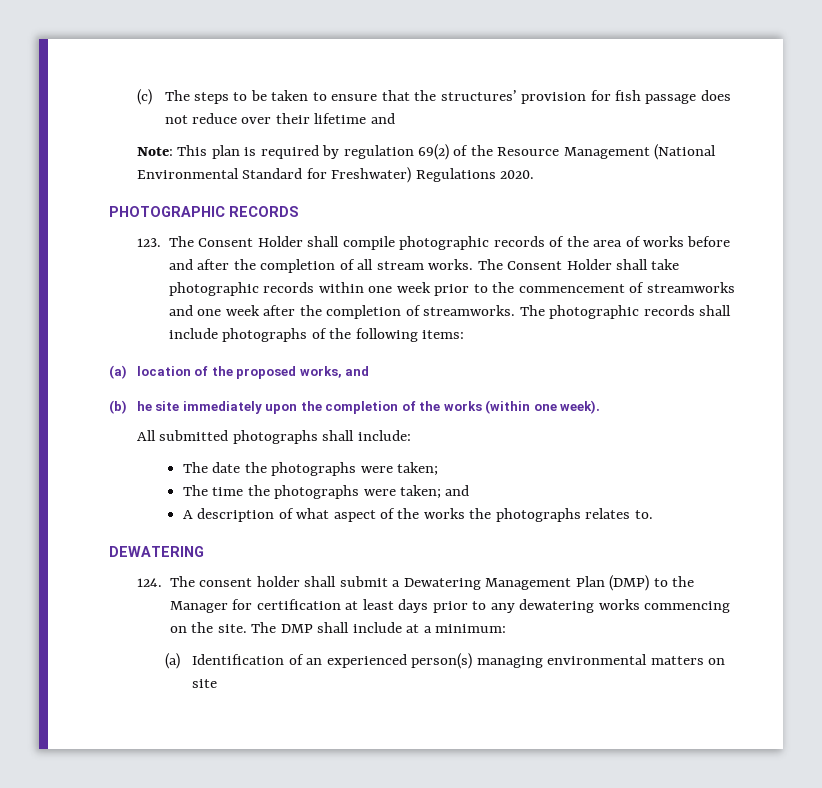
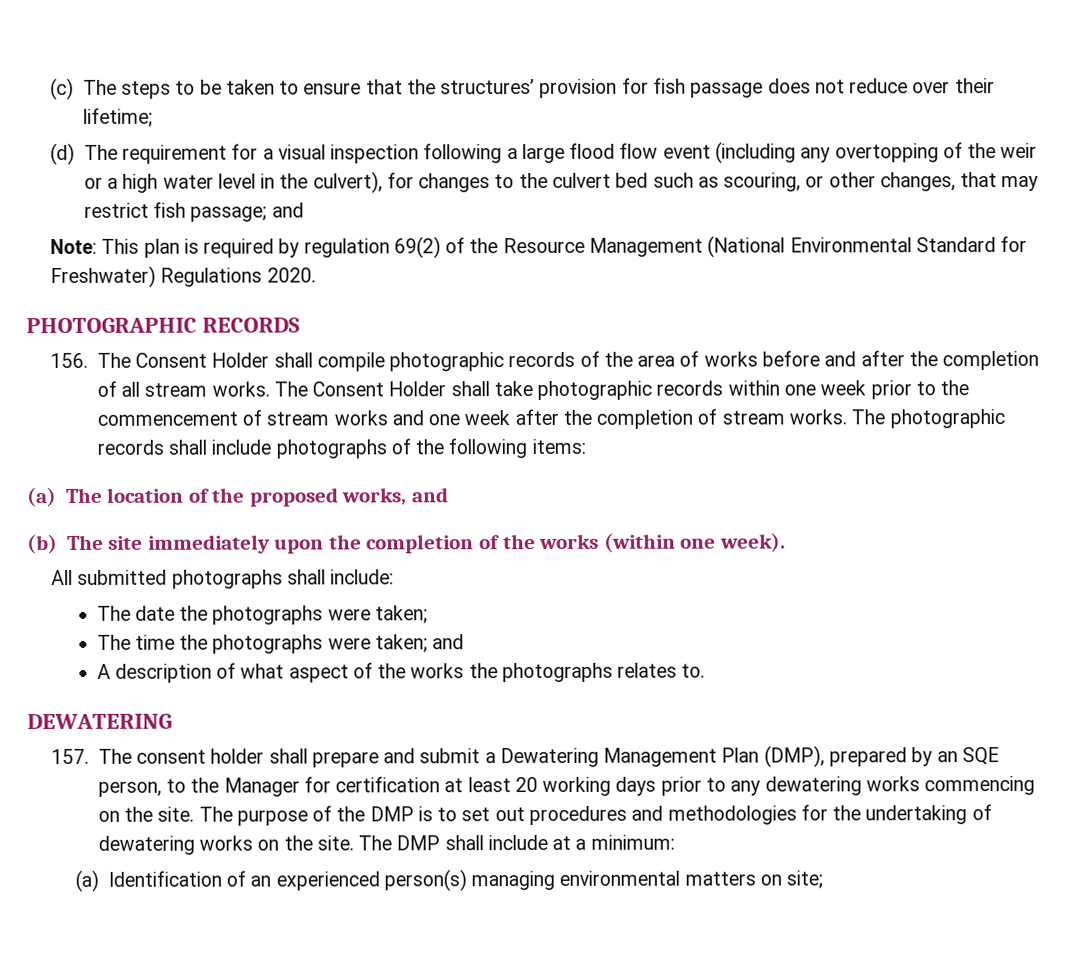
[314,113,367,124] lifetime -> [82,107,153,127] [50,141,1038,166] [83,171,1040,194] [83,201,268,222] lifetime; // (d) The requirement for a visual inspection following a large flood flow event (including any overtopping of the weir or a high water level in the culvert), for changes to the culvert bed such as scouring, or other changes, that may restrict fish passage;
[136,238,161,247] 123. -> [50,352,89,369] 156.
[646,282,735,293] streamworks -> [266,410,388,426] stream works
[423,305,516,316] streamworks. -> [721,409,847,425] stream works.
(127, 372) none -> [65,487,103,503] The
[136,401,152,411] he -> [66,534,104,550] The
[136,578,162,587] 124. -> [51,748,90,765] 157.
(337, 581) none -> [311,748,416,768] prepare and
[609,575,650,591] (DMP) -> [763,745,999,768] [97,780,162,797] (DMP), prepared by an SQE person,
(394, 604) none -> [514,776,612,796] 20 working
(277, 627) none -> [236,804,992,826] [97,835,393,855] purpose of the DMP is to set out procedures and methodologies for the undertaking of dewatering works on the site. The
[192,679,218,688] site -> [786,870,824,889] site;

